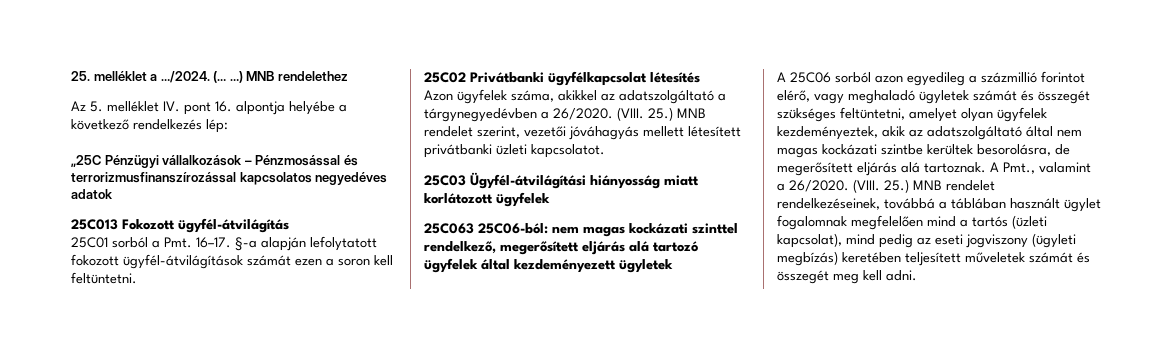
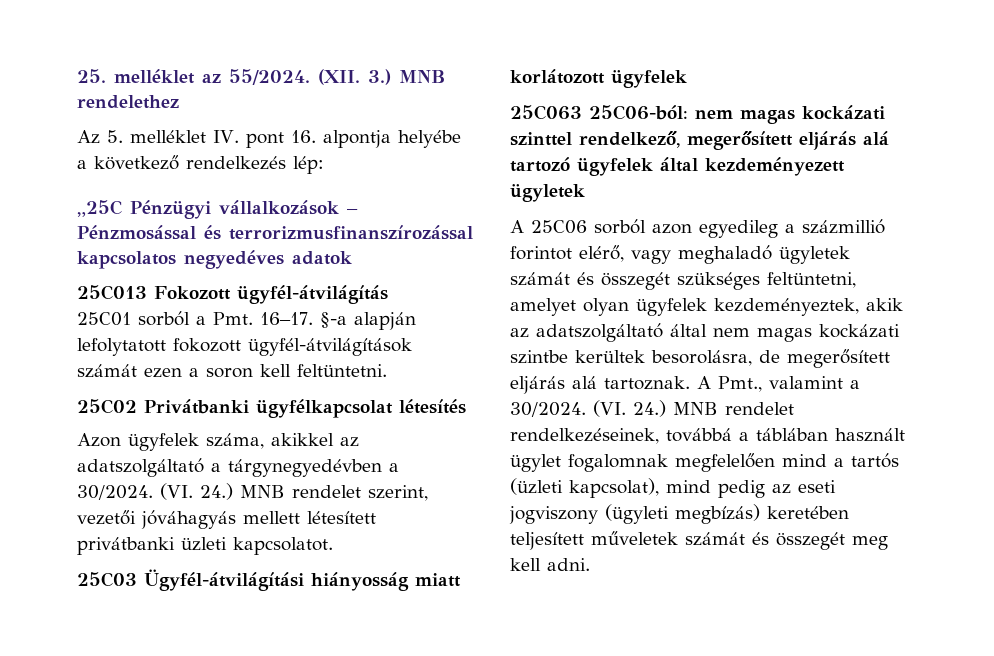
[150,71,243,83] a …/2024. (… …) -> [202,69,391,85] az 55/2024. (XII. 3.)
[553,107,673,121] 26/2020. (VIII. 25.) -> [77,483,233,500] 30/2024. (VI. 24.)
[789,179,909,193] 26/2020. (VIII. 25.) -> [510,400,666,417] 30/2024. (VI. 24.)

